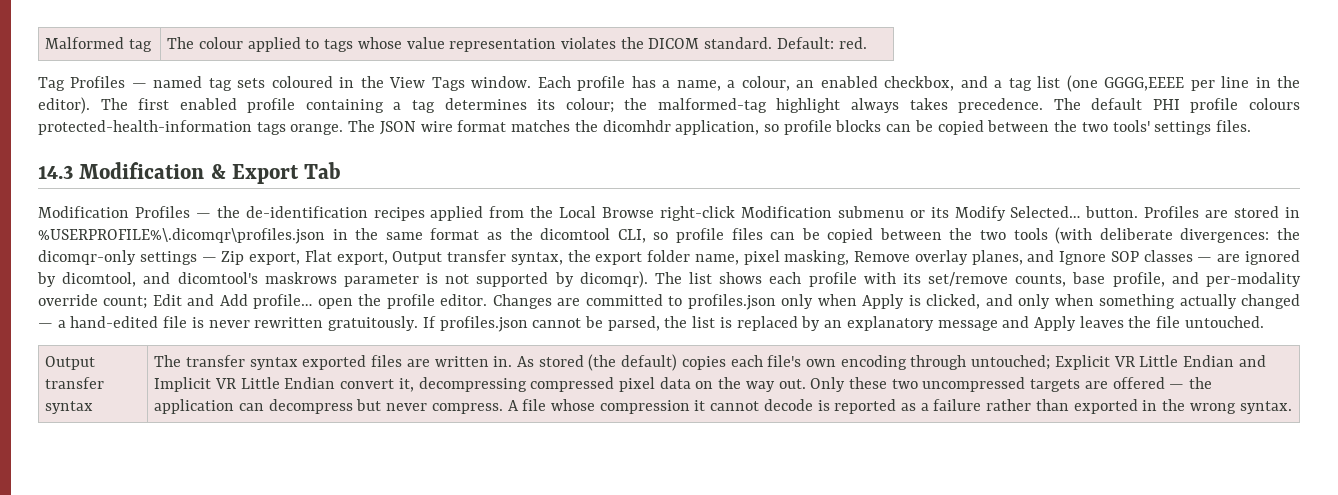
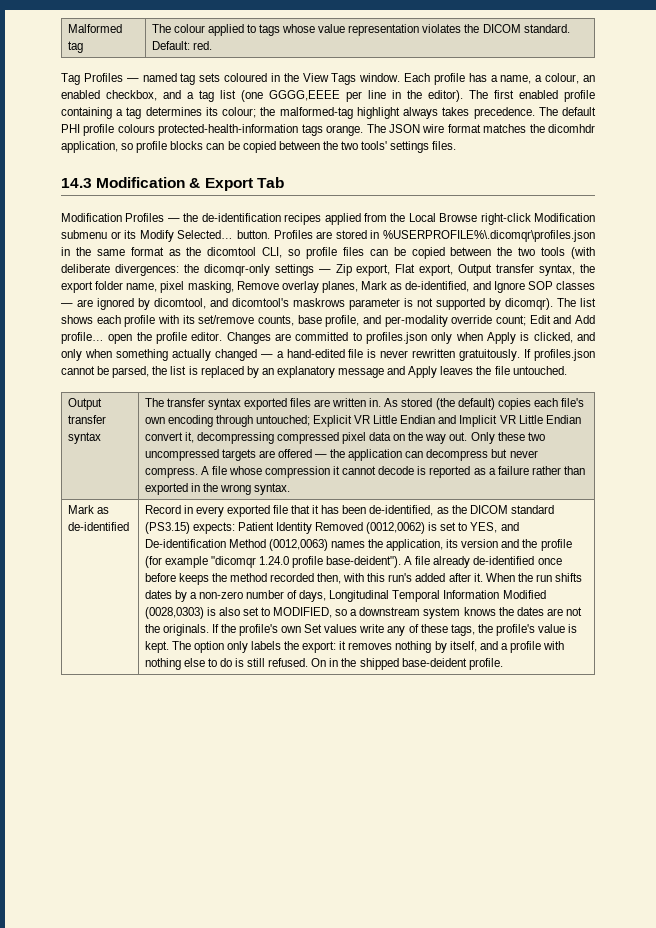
(1023, 257) none -> [361,281,470,292] Mark as de-identified,
(1292, 407) none -> [67,505,109,514] [67,522,129,531] [144,505,554,517] [144,522,519,534] [144,539,572,551] [144,556,562,568] [144,573,583,585] [144,590,546,602] [144,607,583,619] [144,624,578,636] [144,641,565,653] [144,658,503,670] // Mark as de-identified | Record in every exported file that it has been de-identified, as the DICOM standard (PS3.15) expects: Patient Identity Removed (0012,0062) is set to YES, and De-identification Method (0012,0063) names the application, its version and the profile (for example "dicomqr 1.24.0 profile base-deident"). A file already de-identified once before keeps the method recorded then, with this run's added after it. When the run shifts dates by a non-zero number of days, Longitudinal Temporal Information Modified (0028,0303) is also set to MODIFIED, so a downstream system knows the dates are not the originals. If the profile's own Set values write any of these tags, the profile's value is kept. The option only labels the export: it removes nothing by itself, and a profile with nothing else to do is still refused. On in the shipped base-deident profile.

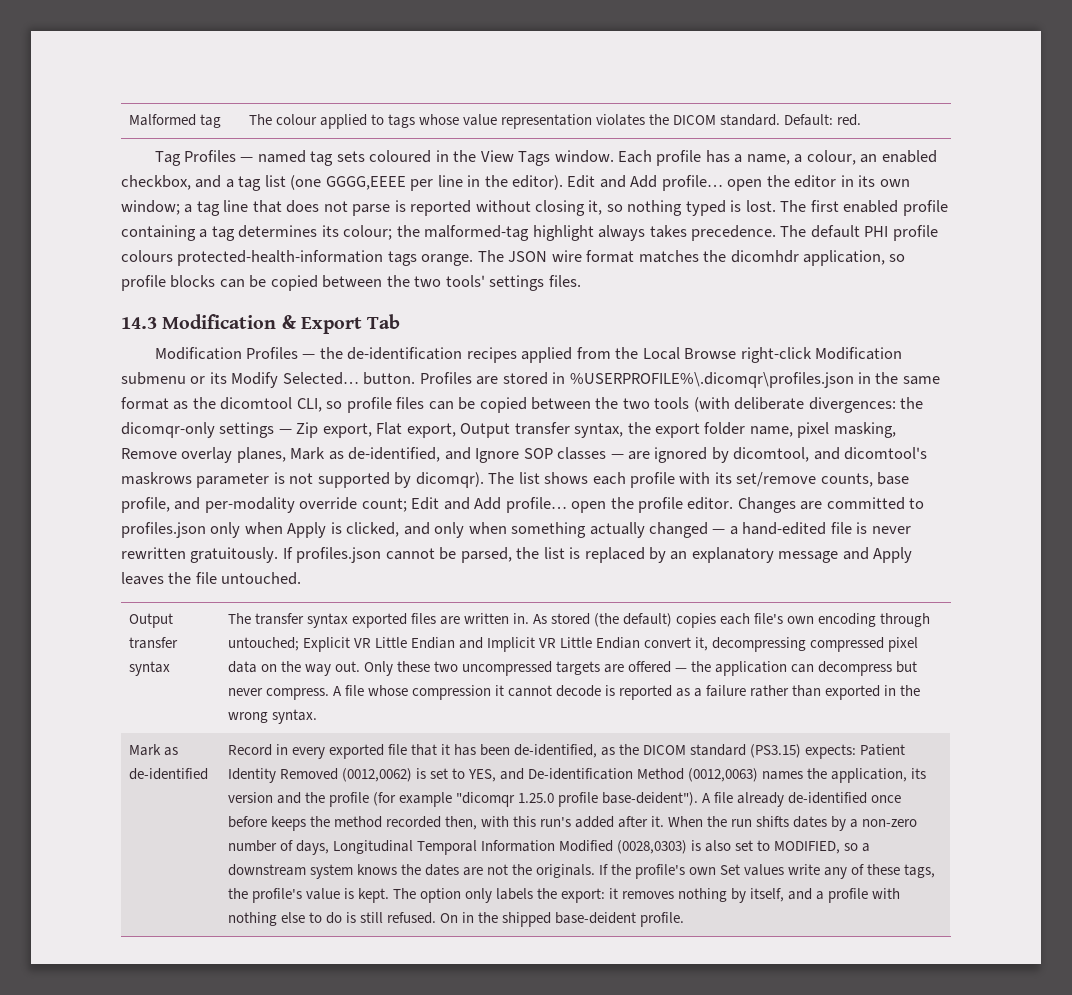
(463, 96) none -> [567,175,910,191] [121,200,776,216] Edit and Add profile… open the editor in its own window; a tag line that does not parse is reported without closing it, so nothing typed is lost.
[258,556,289,565] 1.24.0 -> [517,793,554,803] 1.25.0

